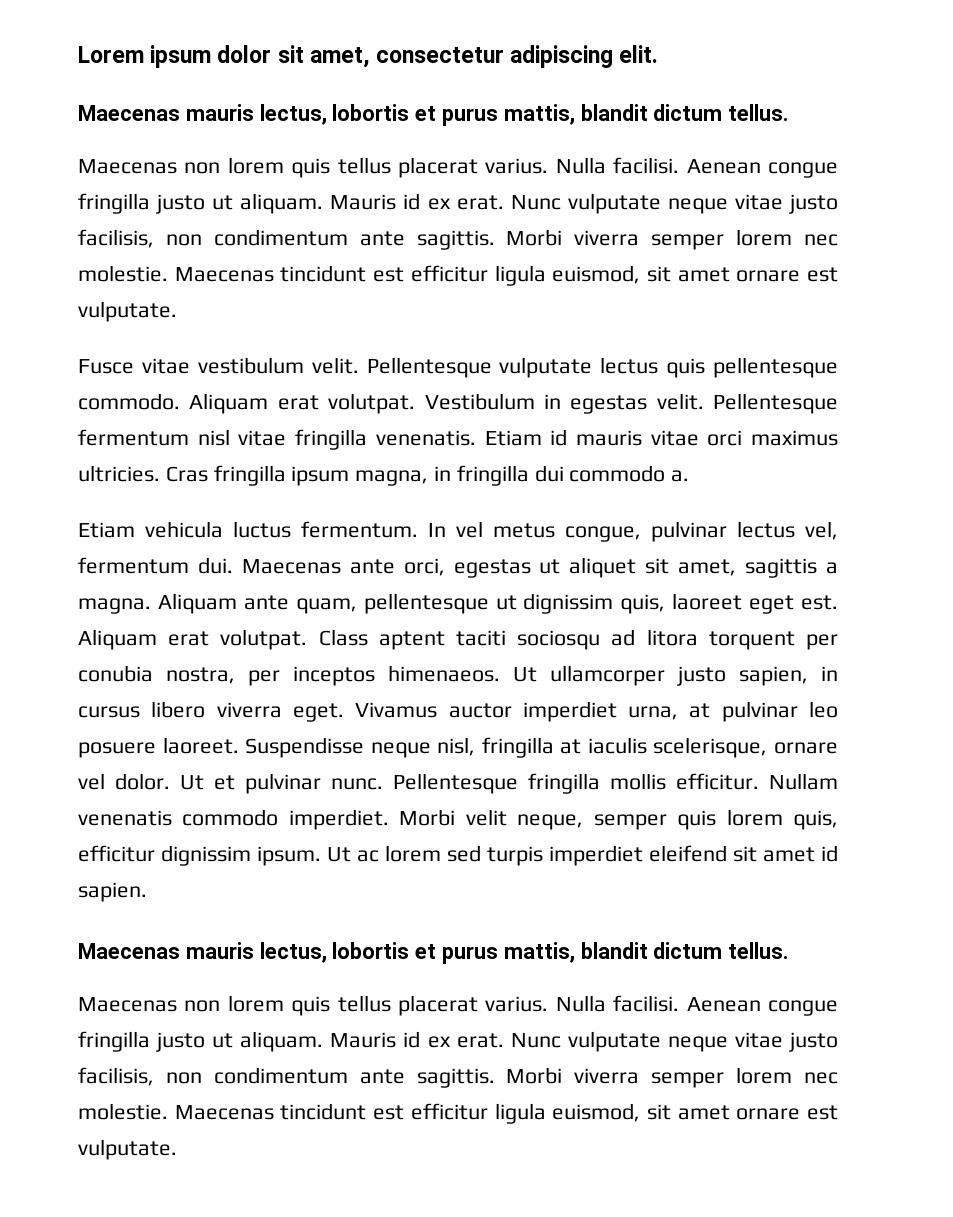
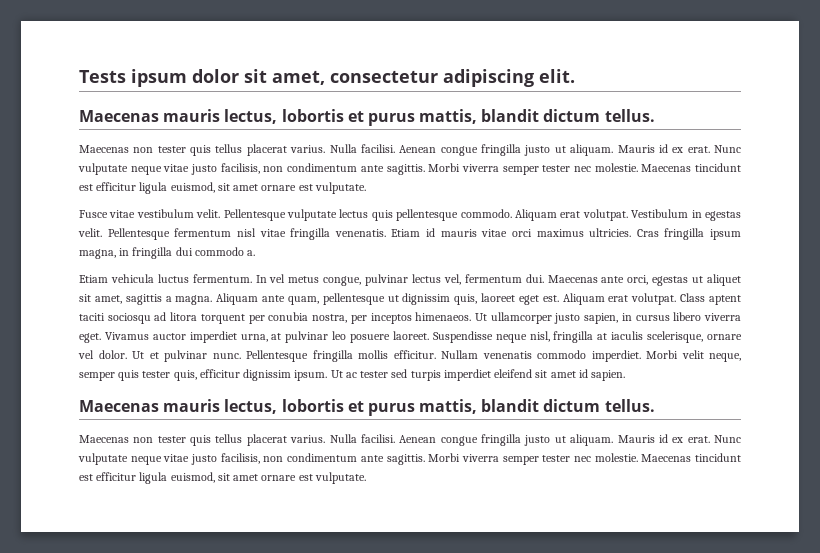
[78,46,144,63] Lorem -> [79,70,126,83] Tests
[227,157,284,174] lorem -> [157,146,186,153] tester
[736,229,793,246] lorem -> [542,165,571,172] tester
[726,809,783,826] lorem -> [142,371,171,378] tester
[385,845,441,862] lorem -> [360,371,389,378] tester
[227,995,284,1012] lorem -> [157,436,186,443] tester
[736,1067,793,1084] lorem -> [542,455,571,462] tester

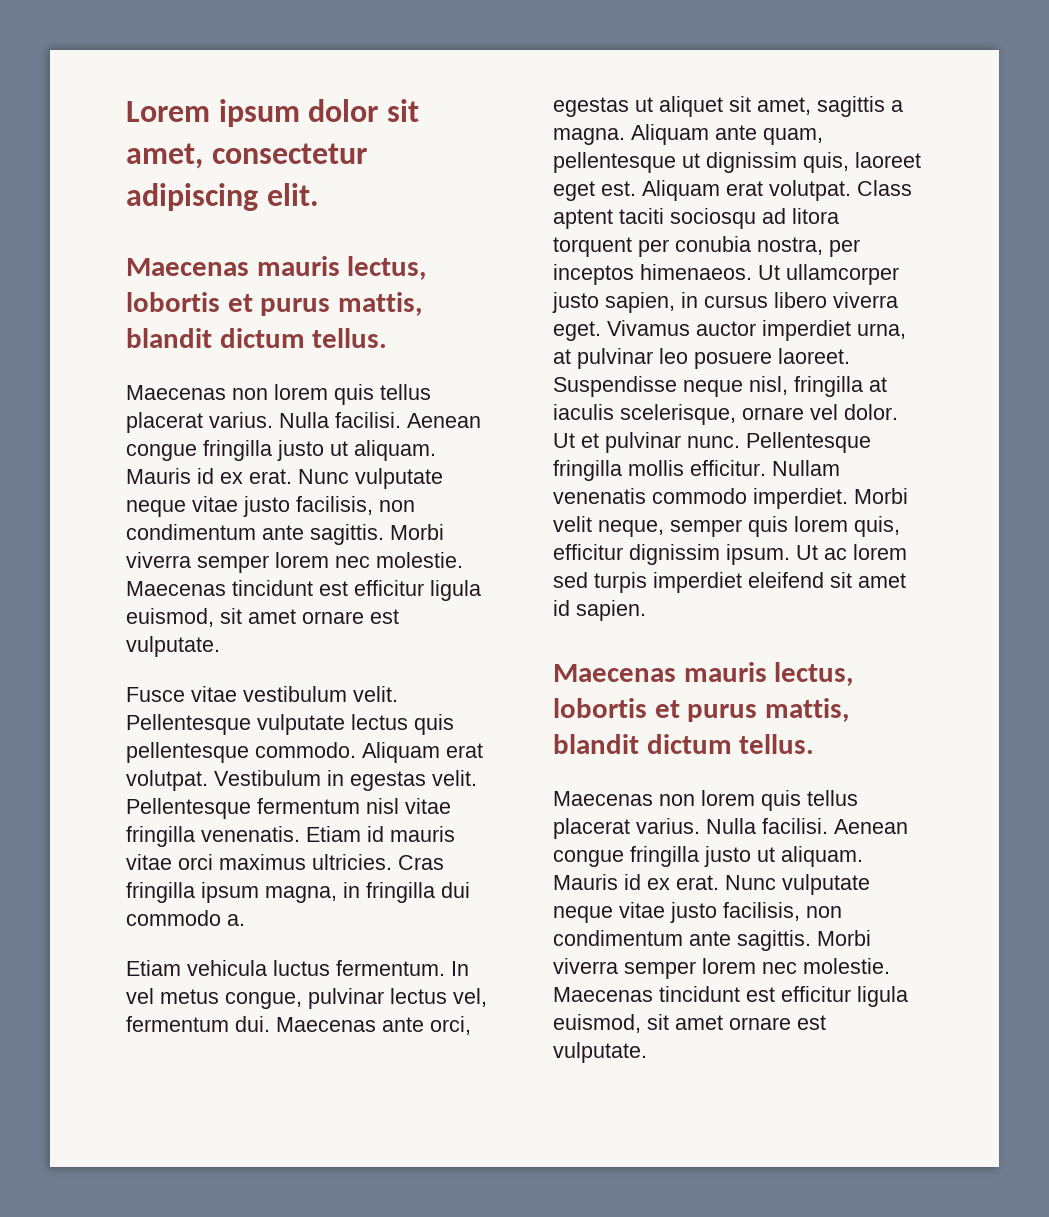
[79,70,126,83] Tests -> [126,101,210,122] Lorem
[157,146,186,153] tester -> [274,384,328,400] lorem
[542,165,571,172] tester -> [275,552,329,568] lorem
[142,371,171,378] tester -> [794,516,848,532] lorem
[360,371,389,378] tester -> [853,544,907,560] lorem
[157,436,186,443] tester -> [701,790,755,806] lorem
[542,455,571,462] tester -> [702,958,756,974] lorem

